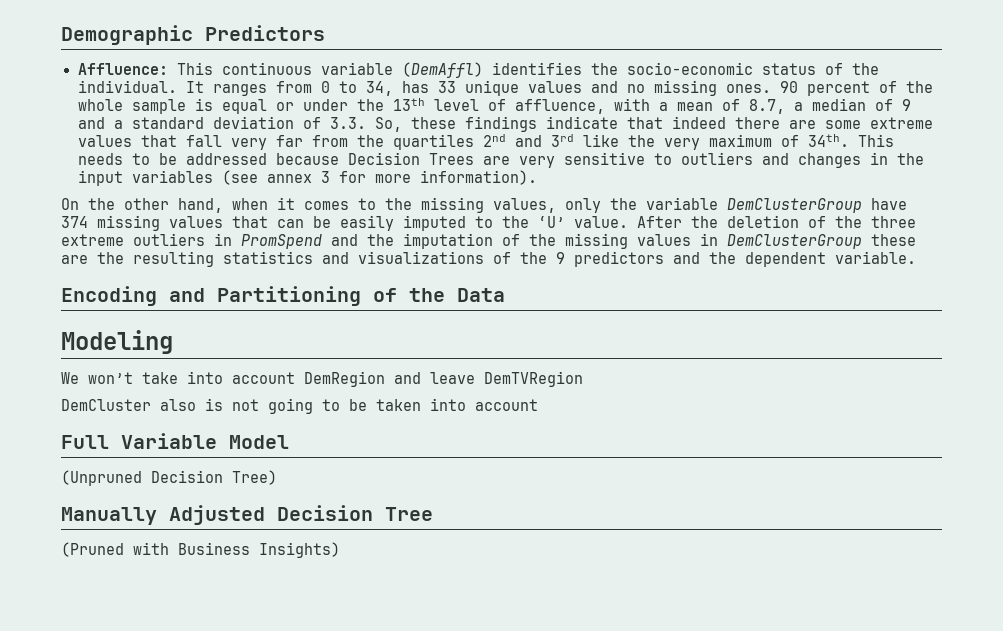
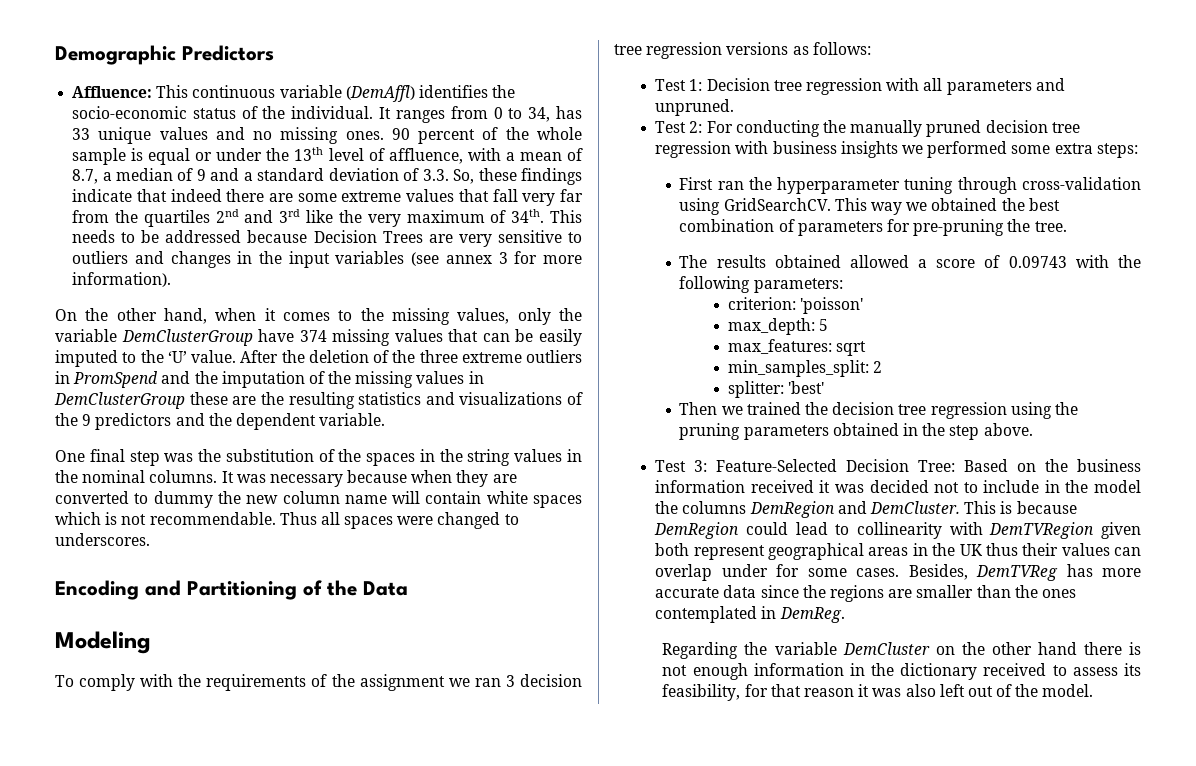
(916, 257) none -> [55,449,582,466] [55,470,517,487] [55,491,582,508] [55,512,519,529] [55,533,150,546] // One final step was the substitution of the spaces in the string values in the nominal columns. It was necessary because when they are converted to dummy the new column name will contain white spaces which is not recommendable. Thus all spaces were changed to underscores.
[61,371,583,387] [61,398,538,414] [61,433,289,449] [61,470,277,486] [61,505,433,525] [61,542,340,558] We won’t take into account DemRegion and leave DemTVRegion // DemCluster also is not going to be taken into account // Full Variable Model // (Unpruned Decision Tree) // Manually Adjusted Decision Tree // (Pruned with Business Insights) -> [55,674,583,691] [614,42,871,59] [655,78,1065,95] [655,99,735,116] [655,120,1080,137] [655,141,1138,158] [679,177,1141,194] [679,198,1060,215] [679,219,1067,236] [679,255,1141,268] [679,276,843,293] [727,297,864,314] [727,318,829,335] [727,339,867,356] [727,360,883,377] [727,381,825,398] [679,402,1078,419] [679,423,1033,440] [655,459,1141,472] [655,480,1141,493] [655,501,1077,518] [654,522,1141,539] [655,543,1141,560] [655,564,1141,581] [655,585,1076,602] [655,606,845,623] [662,642,1141,659] [662,663,1141,680] [662,684,1094,701] To comply with the requirements of the assignment we ran 3 decision tree regression versions as follows: // Test 1: Decision tree regression with all parameters and unpruned. // Test 2: For conducting the manually pruned decision tree regression with business insights we performed some extra steps: // First ran the hyperparameter tuning through cross-validation using GridSearchCV. This way we obtained the best combination of parameters for pre-pruning the tree. // The results obtained allowed a score of 0.09743 with the following parameters: // criterion: 'poisson' // max_depth: 5 // max_features: sqrt // min_samples_split: 2 // splitter: 'best' // Then we trained the decision tree regression using the pruning parameters obtained in the step above. // Test 3: Feature-Selected Decision Tree: Based on the business information received it was decided not to include in the model the columns DemRegion and DemCluster. This is because DemRegion could lead to collinearity with DemTVRegion given both represent geographical areas in the UK thus their values can overlap under for some cases. Besides, DemTVReg has more accurate data since the regions are smaller than the ones contemplated in DemReg. // Regarding the variable DemCluster on the other hand there is not enough information in the dictionary received to assess its feasibility, for that reason it was also left out of the model.

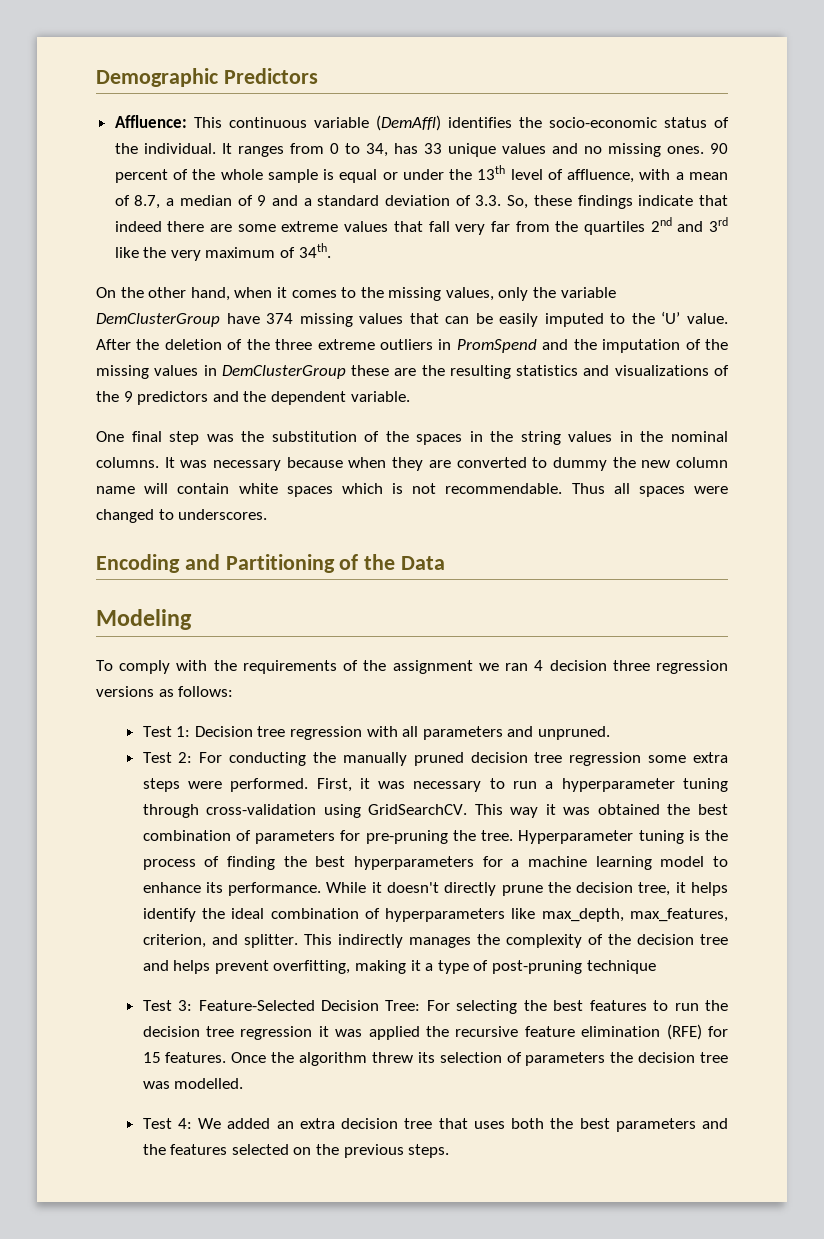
[549,210,582,223] [72,230,582,247] [72,251,583,268] [72,272,172,287] This needs to be addressed because Decision Trees are very sensitive to outliers and changes in the input variables (see annex 3 for more information). -> (331, 250) none
[505,674,583,687] [614,44,642,55] 3 decision tree -> [534,660,650,671] 4 decision three
[735,141,1138,158] [679,177,772,190] with business insights we performed some extra steps: // First ran the -> [648,752,728,763] [142,778,554,792] some extra steps were performed. First, it was necessary to run a
[906,202,928,211] we -> [545,804,591,815] it was
[679,255,1141,268] [679,276,843,293] [727,297,864,314] [727,318,829,335] [727,339,867,356] [727,360,883,377] [727,381,825,398] [679,402,1078,419] [679,423,1033,440] // The results obtained allowed a score of 0.09743 with the following parameters: // criterion: 'poisson' // max_depth: 5 // max_features: sqrt // min_samples_split: 2 // splitter: 'best' // Then we trained the decision tree regression using the pruning parameters obtained in the step above. -> [518,830,729,844] [142,856,729,870] [142,882,728,896] [142,908,728,922] [142,934,728,948] [142,960,656,974] Hyperparameter tuning is the process of finding the best hyperparameters for a machine learning model to enhance its performance. While it doesn't directly prune the decision tree, it helps identify the ideal combination of hyperparameters like max_depth, max_features, criterion, and splitter. This indirectly manages the complexity of the decision tree and helps prevent overfitting, making it a type of post-pruning technique
[964,459,1141,472] [655,480,1141,493] [655,501,1077,518] [654,522,1141,539] [655,543,1141,560] [655,564,1141,581] [655,585,1076,602] [655,606,845,623] [662,642,1141,659] [662,663,1141,680] [662,684,1094,701] Based on the business information received it was decided not to include in the model the columns DemRegion and DemCluster. This is because DemRegion could lead to collinearity with DemTVRegion given both represent geographical areas in the UK thus their values can overlap under for some cases. Besides, DemTVReg has more accurate data since the regions are smaller than the ones contemplated in DemReg. // Regarding the variable DemCluster on the other hand there is not enough information in the dictionary received to assess its feasibility, for that reason it was also left out of the model. -> [426,1000,729,1014] [142,1024,728,1040] [142,1052,729,1066] [142,1078,244,1089] [142,1118,728,1132] [142,1144,450,1158] For selecting the best features to run the decision tree regression it was applied the recursive feature elimination (RFE) for 15 features. Once the algorithm threw its selection of parameters the decision tree was modelled. // Test 4: We added an extra decision tree that uses both the best parameters and the features selected on the previous steps.

